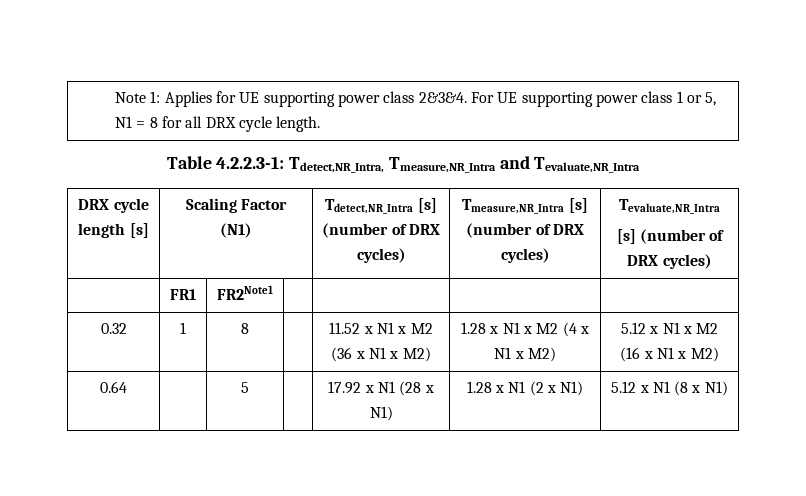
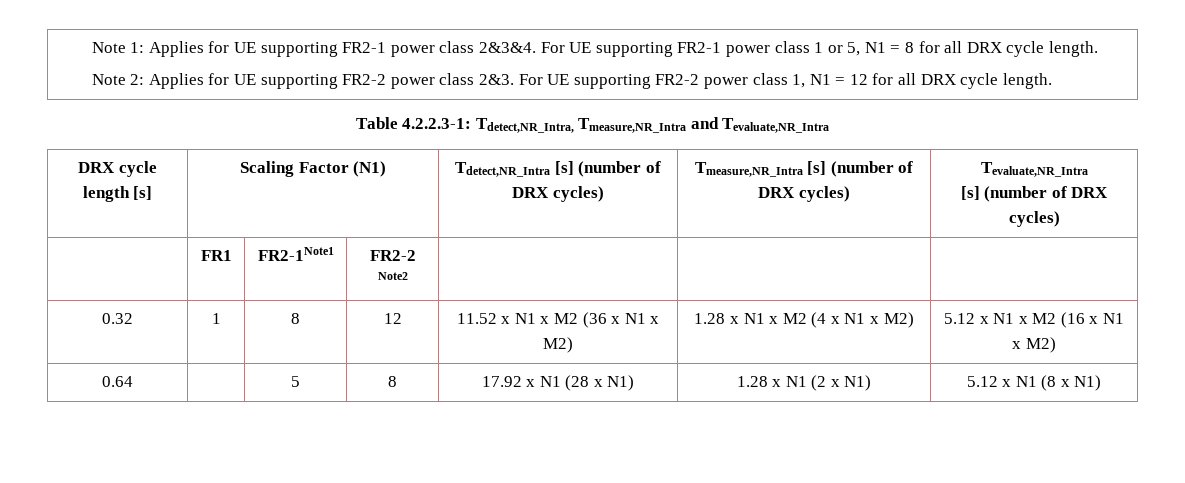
(335, 99) none -> [342,42,387,53] FR2-1
(593, 99) none -> [677,42,722,53] FR2-1
(321, 124) none -> [91,73,1052,89] // Note 2: Applies for UE supporting FR2-2 power class 2&3. For UE supporting FR2-2 power class 1, N1 = 12 for all DRX cycle length.
[217,285,273,300] FR2Note1 | -> [257,247,334,261] [369,250,416,261] [377,272,408,280] FR2-1Note1 | FR2-2 Note2
(249, 328) none -> [383,313,402,324] 12
(249, 387) none -> [388,376,397,387] 8

